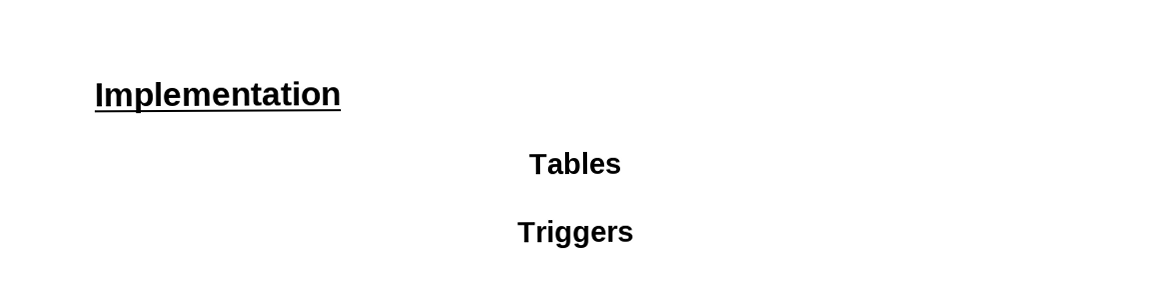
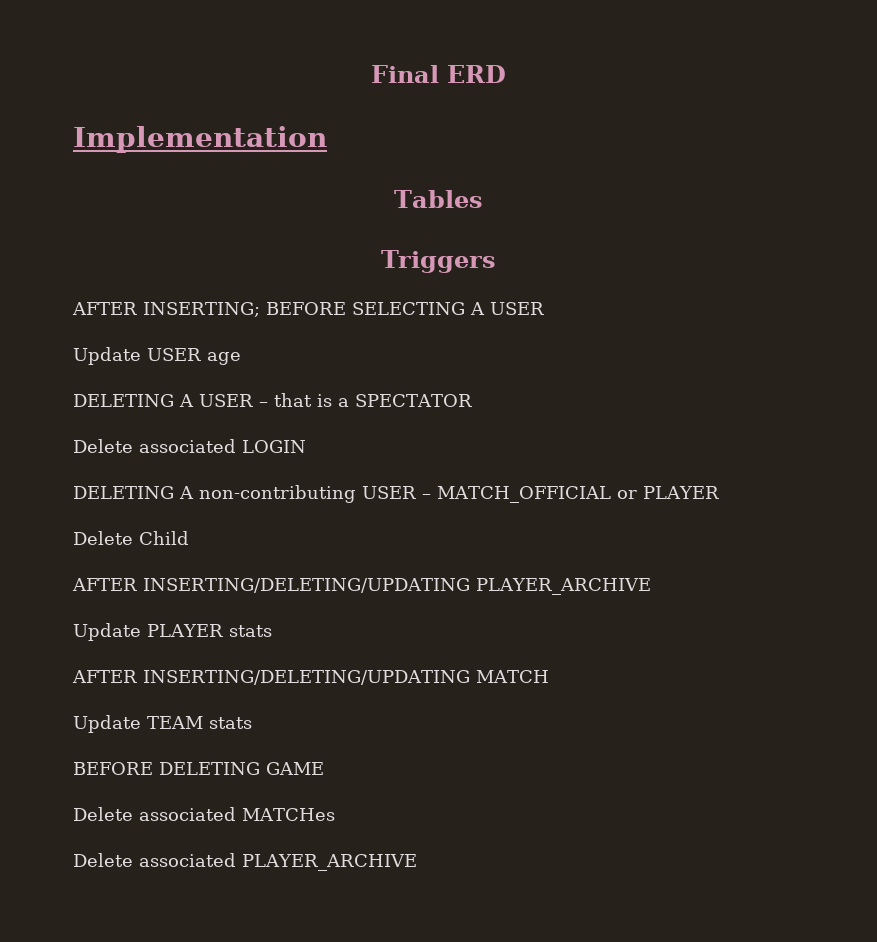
(94, 97) none -> [371,65,506,83] Final ERD //
(634, 234) none -> [72,302,544,317] [73,347,241,365] [73,393,472,407] [73,439,306,453] [73,485,719,503] [73,531,189,545] [72,578,651,595] [73,623,272,641] [72,670,549,685] [73,715,252,733] [73,762,324,775] [73,807,335,821] [73,853,417,871] // AFTER INSERTING; BEFORE SELECTING A USER // Update USER age // DELETING A USER – that is a SPECTATOR // Delete associated LOGIN // DELETING A non-contributing USER – MATCH_OFFICIAL or PLAYER // Delete Child // AFTER INSERTING/DELETING/UPDATING PLAYER_ARCHIVE // Update PLAYER stats // AFTER INSERTING/DELETING/UPDATING MATCH // Update TEAM stats // BEFORE DELETING GAME // Delete associated MATCHes // Delete associated PLAYER_ARCHIVE

